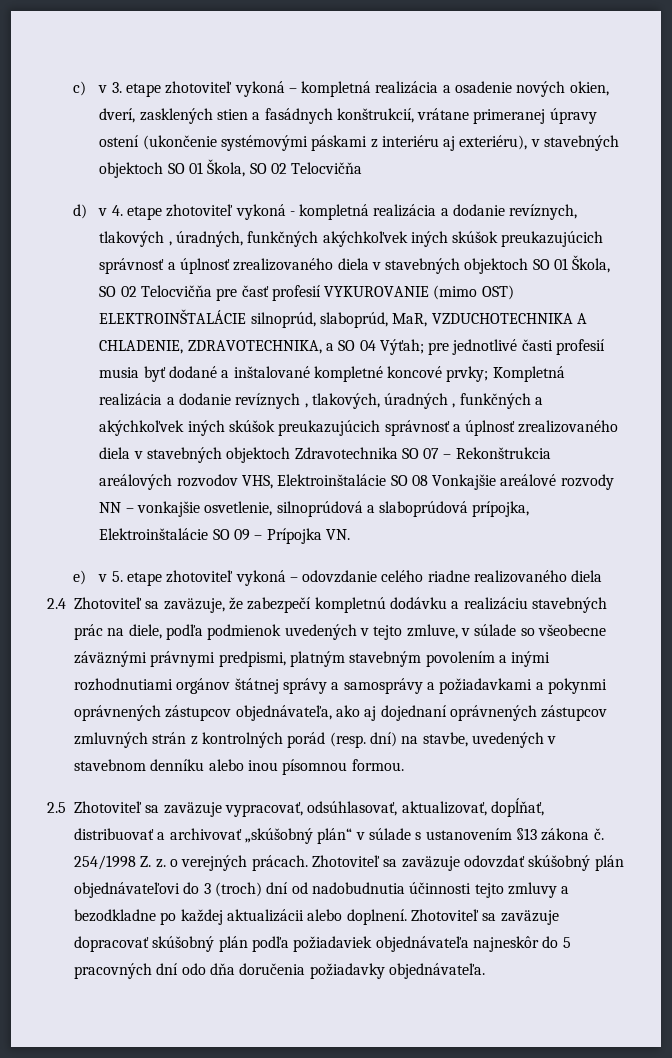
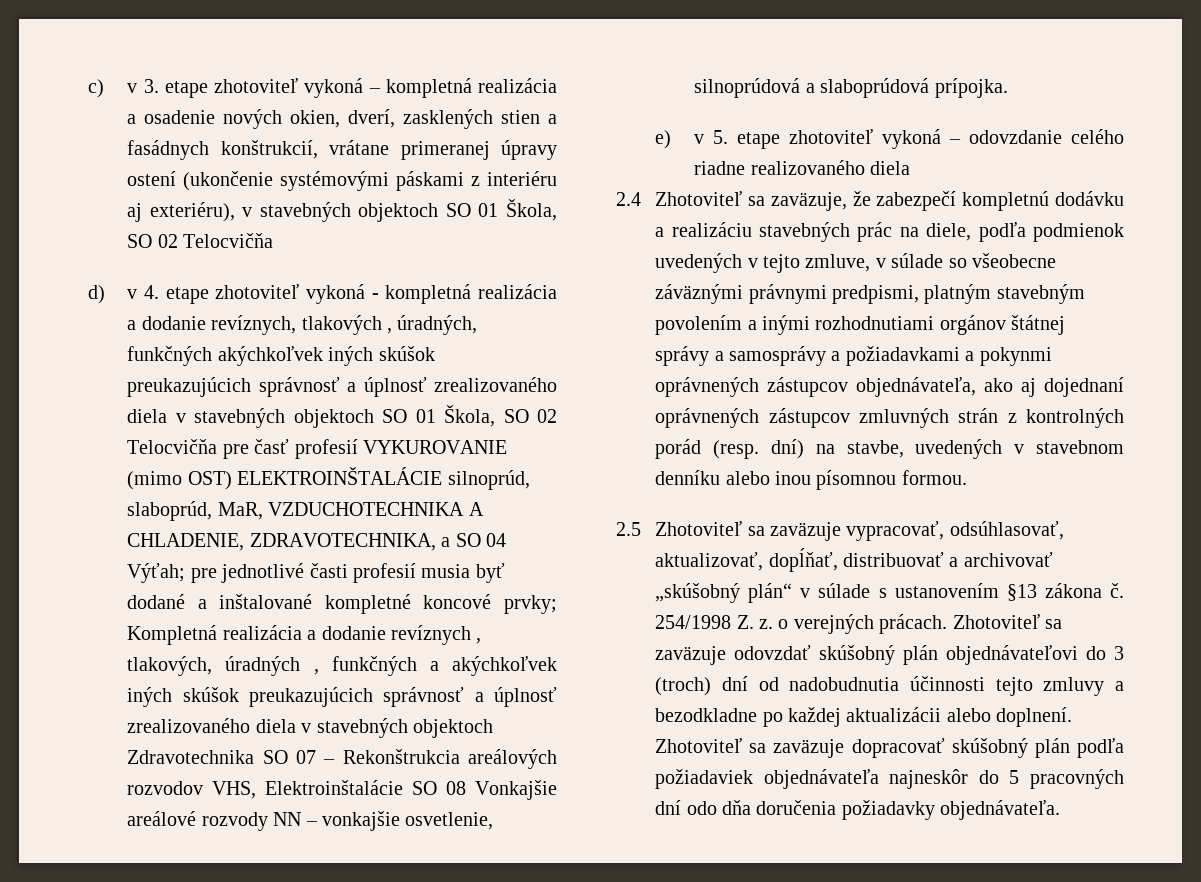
[472,501,530,517] [99,528,350,544] prípojka, Elektroinštalácie SO 09 – Prípojka VN. -> [934,78,1008,98] prípojka.

